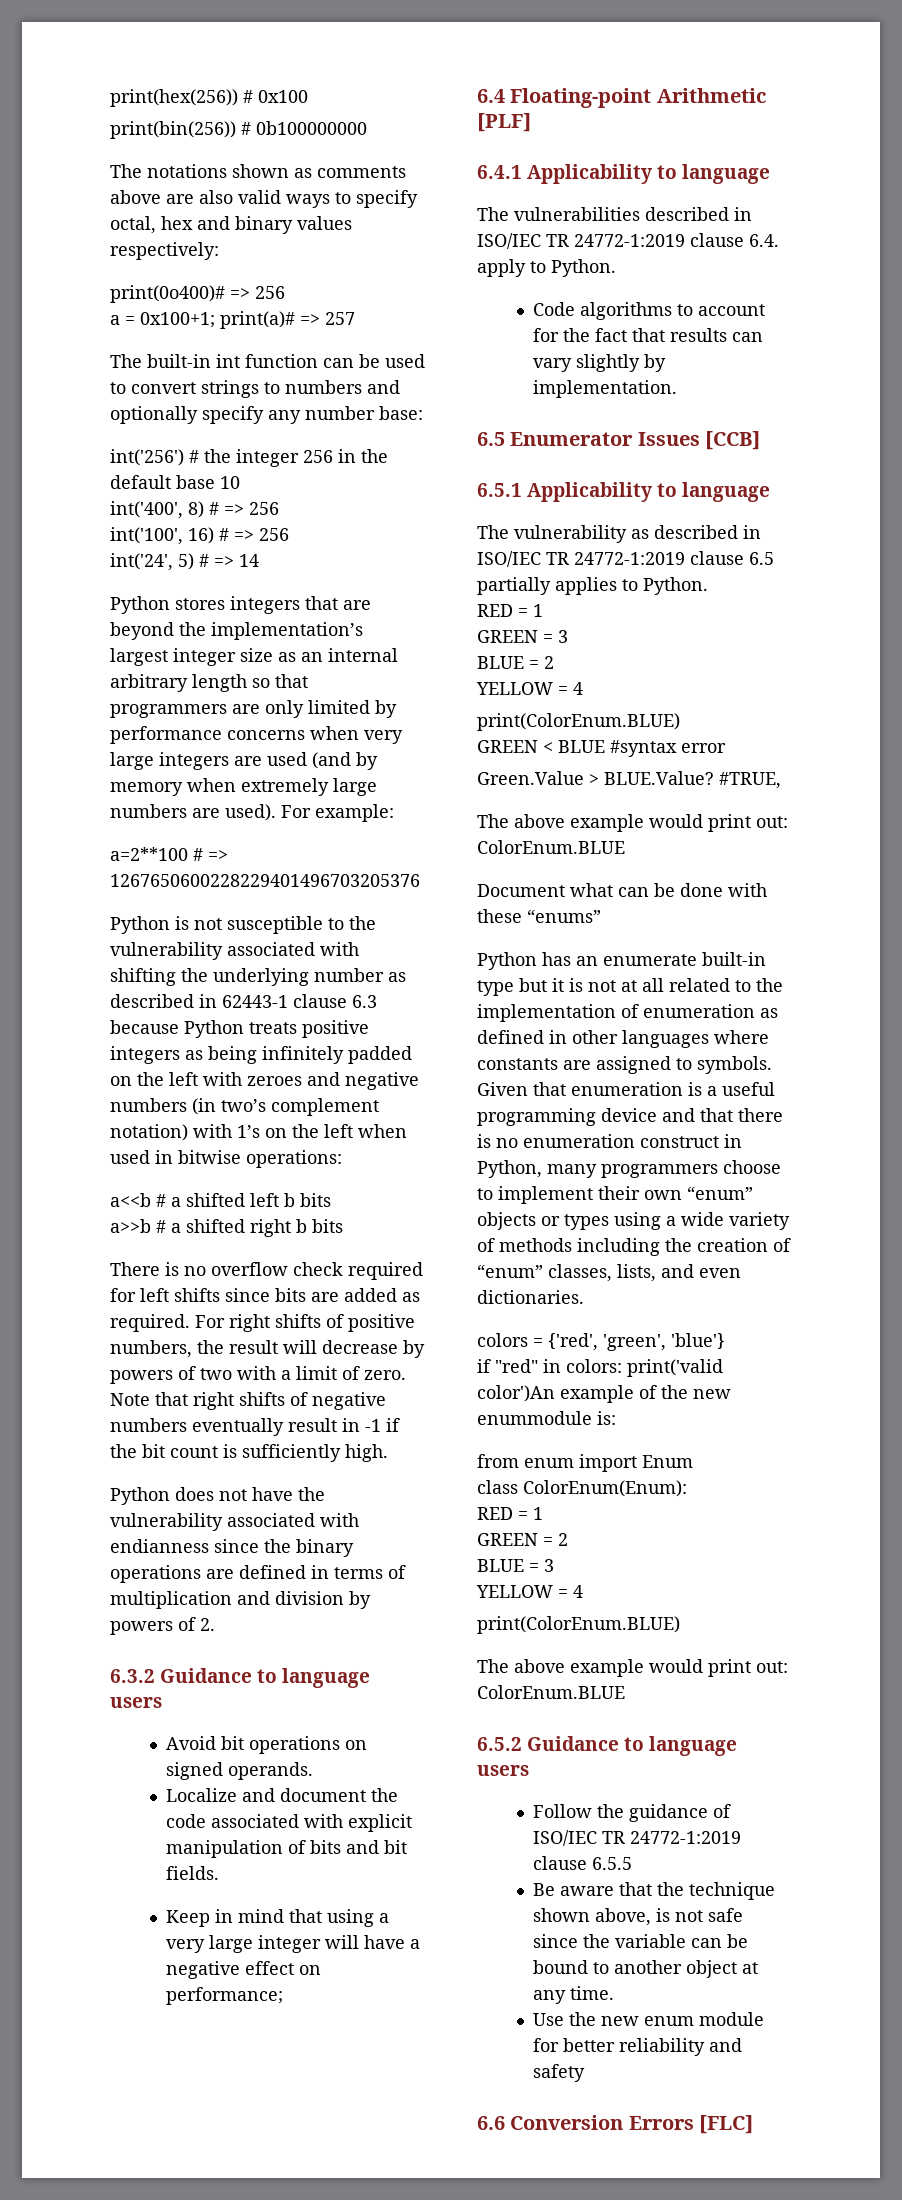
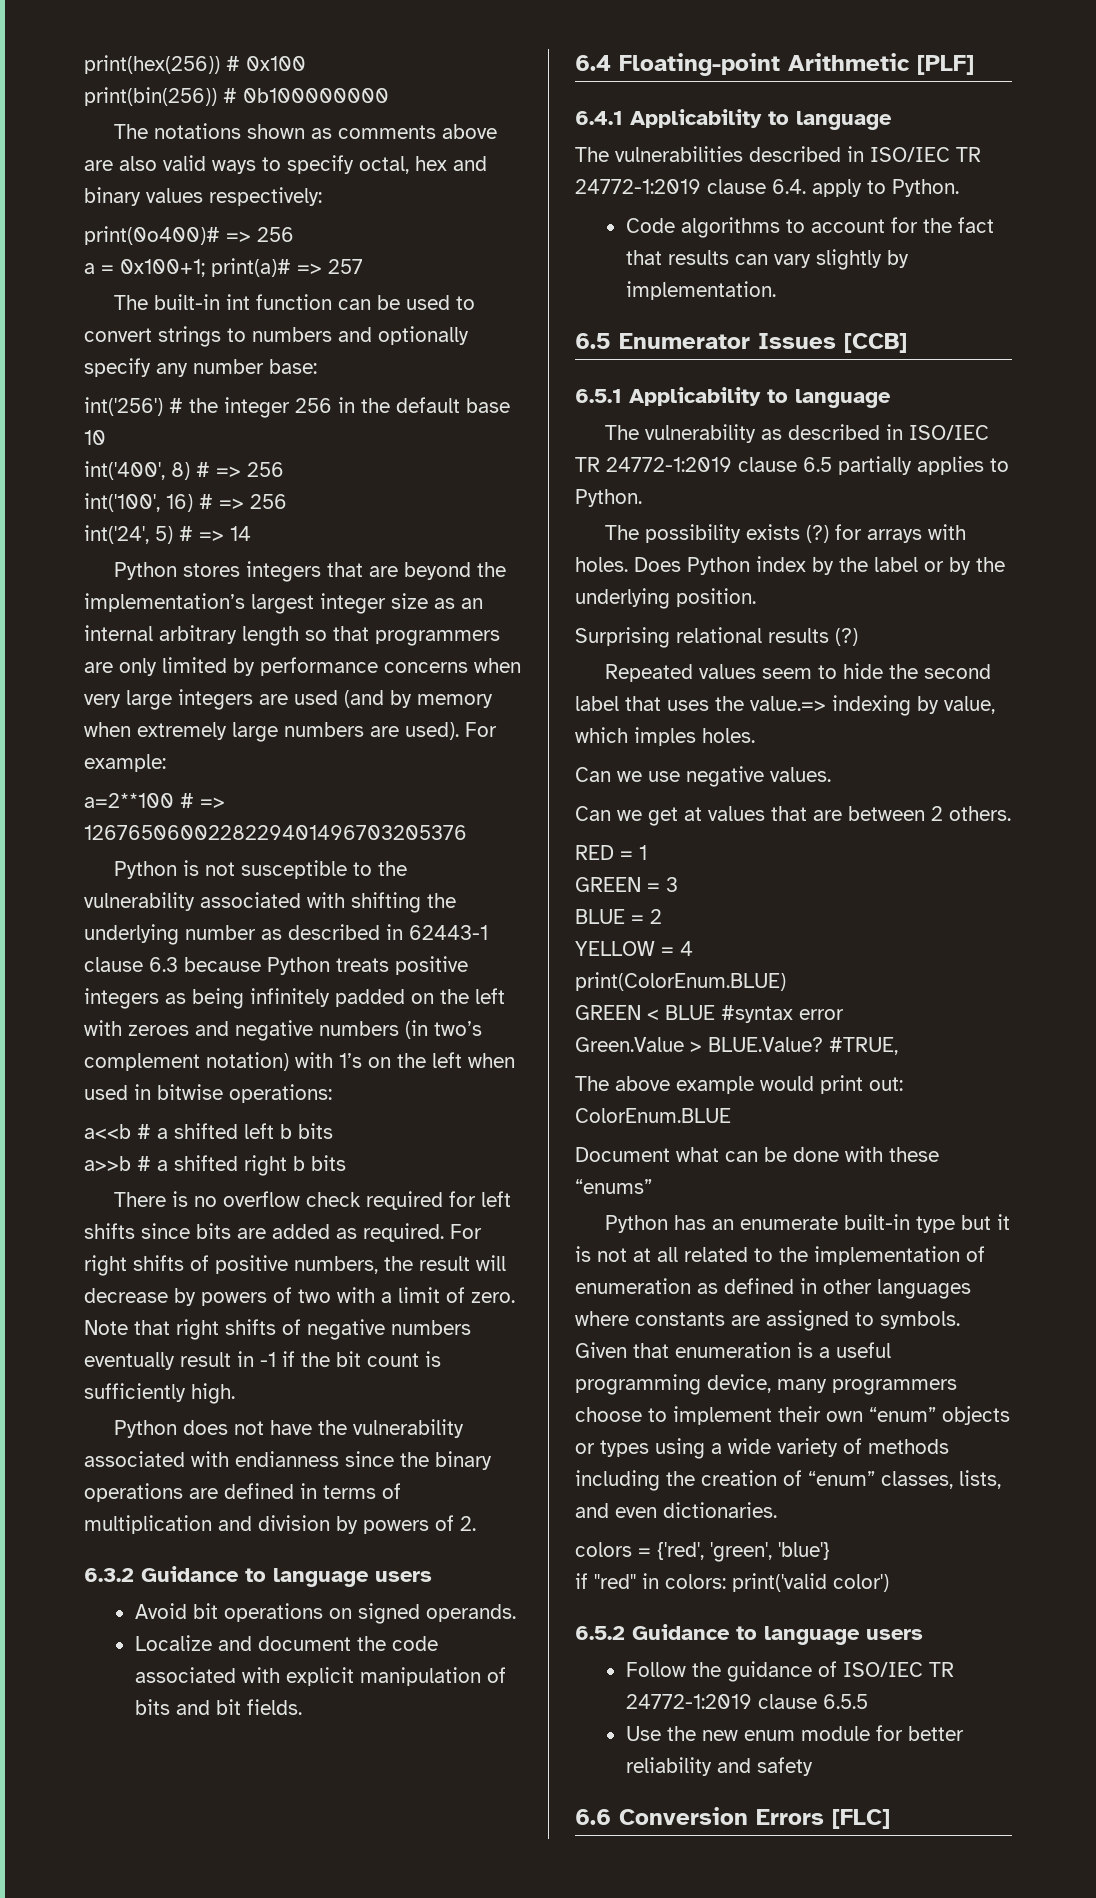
[165,1909,389,1927] [165,1935,420,1953] [165,1961,321,1979] [165,1987,283,2005] // Keep in mind that using a very large integer will have a negative effect on performance; -> (302, 1707) none
(708, 586) none -> [605,524,967,543] [575,556,1005,575] [575,588,756,609] [575,627,858,648] [605,663,992,682] [575,695,995,716] [575,727,755,746] [575,766,831,787] [575,806,1011,826] // The possibility exists (?) for arrays with holes. Does Python index by the label or by the underlying position. // Surprising relational results (?) // Repeated values seem to hide the second label that uses the value.=> indexing by value, which imples holes. // Can we use negative values. // Can we get at values that are between 2 others.
[601,1108,783,1122] [477,1134,742,1148] [477,1160,542,1178] device and that there is no enumeration construct in Python, -> [707,1374,771,1393] device,
[477,1385,731,1403] [477,1411,616,1425] [477,1454,693,1472] [477,1480,687,1497] [477,1507,543,1520] [477,1533,568,1546] [477,1559,554,1572] [476,1585,583,1598] [477,1616,680,1634] [477,1659,788,1677] [477,1685,625,1699] color')An example of the new enummodule is: // from enum import Enum // class ColorEnum(Enum): // RED = 1 // GREEN = 2 // BLUE = 3 // YELLOW = 4 // print(ColorEnum.BLUE) // The above example would print out: ColorEnum.BLUE -> [833,1574,889,1592] color')
[532,1882,775,1900] [532,1908,743,1926] [532,1934,748,1948] [532,1960,758,1978] [532,1986,614,2004] // Be aware that the technique shown above, is not safe since the variable can be bound to another object at any time. -> (868, 1701) none

